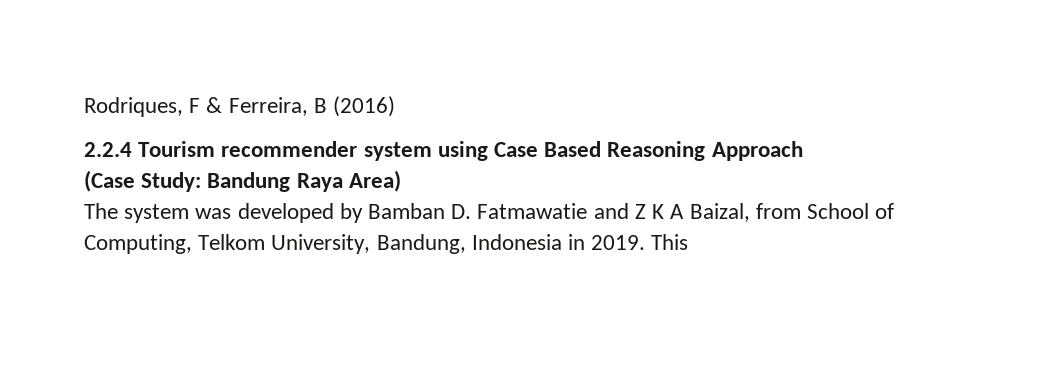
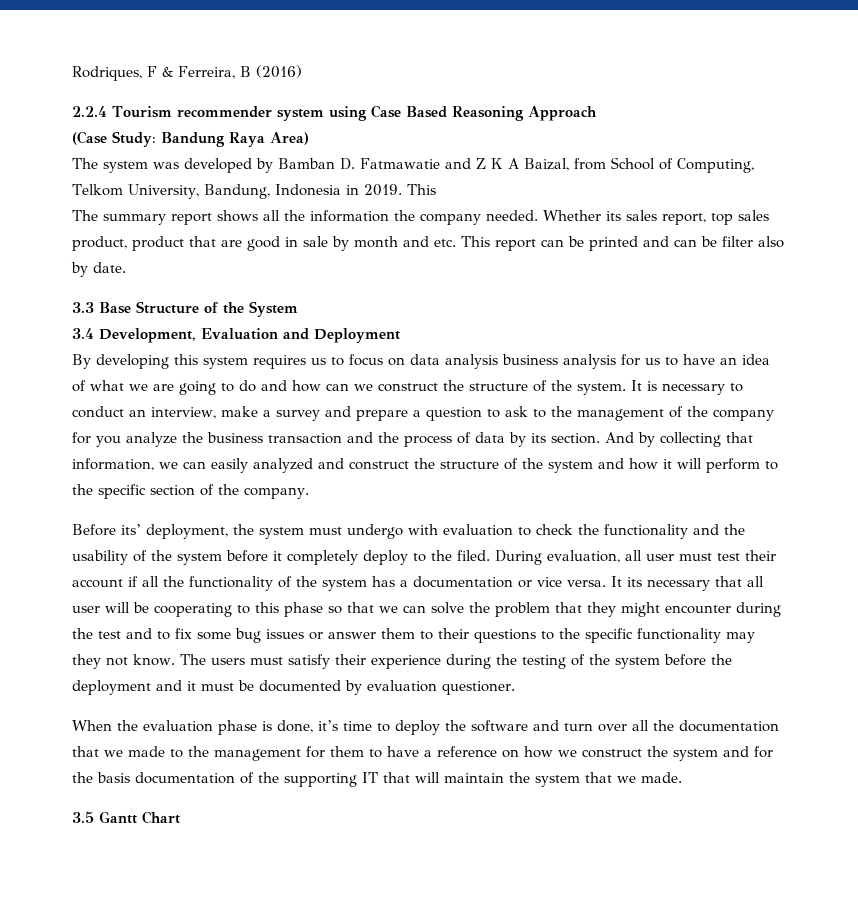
(689, 242) none -> [72,210,769,225] [72,236,784,251] [71,262,126,277] [72,301,298,317] [72,328,400,343] [72,354,770,369] [72,380,743,395] [72,406,774,421] [72,432,753,447] [72,458,778,473] [72,484,309,499] [72,524,745,539] [72,550,776,565] [72,576,764,591] [72,602,781,617] [72,628,755,643] [72,654,732,669] [72,680,515,695] [72,720,779,735] [72,746,773,761] [72,772,682,787] [72,811,180,824] // The summary report shows all the information the company needed. Whether its sales report, top sales product, product that are good in sale by month and etc. This report can be printed and can be filter also by date. // 3.3 Base Structure of the System // 3.4 Development, Evaluation and Deployment // By developing this system requires us to focus on data analysis business analysis for us to have an idea of what we are going to do and how can we construct the structure of the system. It is necessary to conduct an interview, make a survey and prepare a question to ask to the management of the company for you analyze the business transaction and the process of data by its section. And by collecting that information, we can easily analyzed and construct the structure of the system and how it will perform to the specific section of the company. // Before its’ deployment, the system must undergo with evaluation to check the functionality and the usability of the system before it completely deploy to the filed. During evaluation, all user must test their account if all the functionality of the system has a documentation or vice versa. It its necessary that all user will be cooperating to this phase so that we can solve the problem that they might encounter during the test and to fix some bug issues or answer them to their questions to the specific functionality may they not know. The users must satisfy their experience during the testing of the system before the deployment and it must be documented by evaluation questioner. // When the evaluation phase is done, it’s time to deploy the software and turn over all the documentation that we made to the management for them to have a reference on how we construct the system and for the basis documentation of the supporting IT that will maintain the system that we made. // 3.5 Gantt Chart

